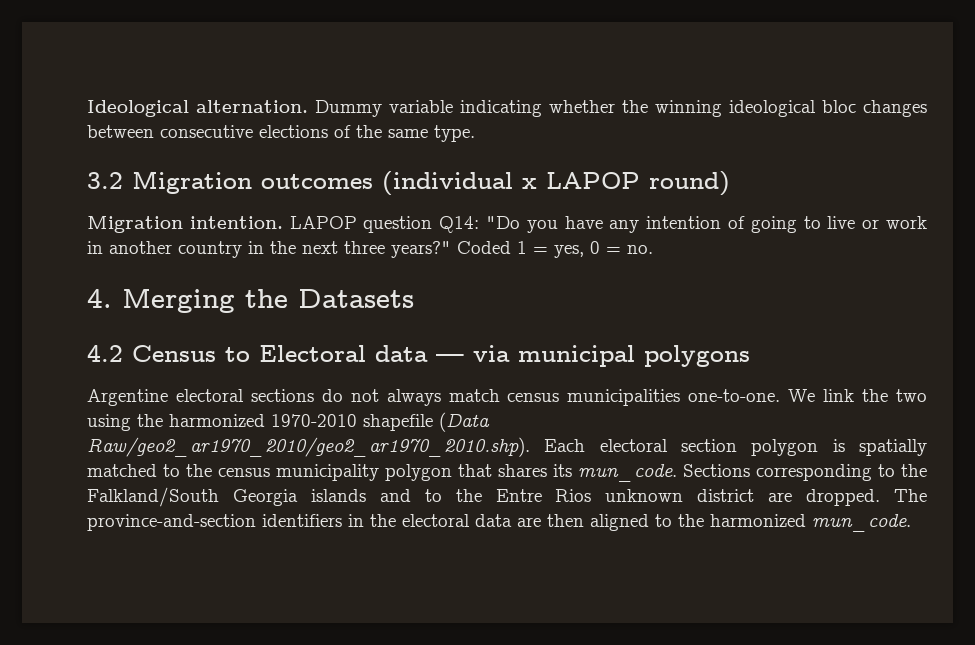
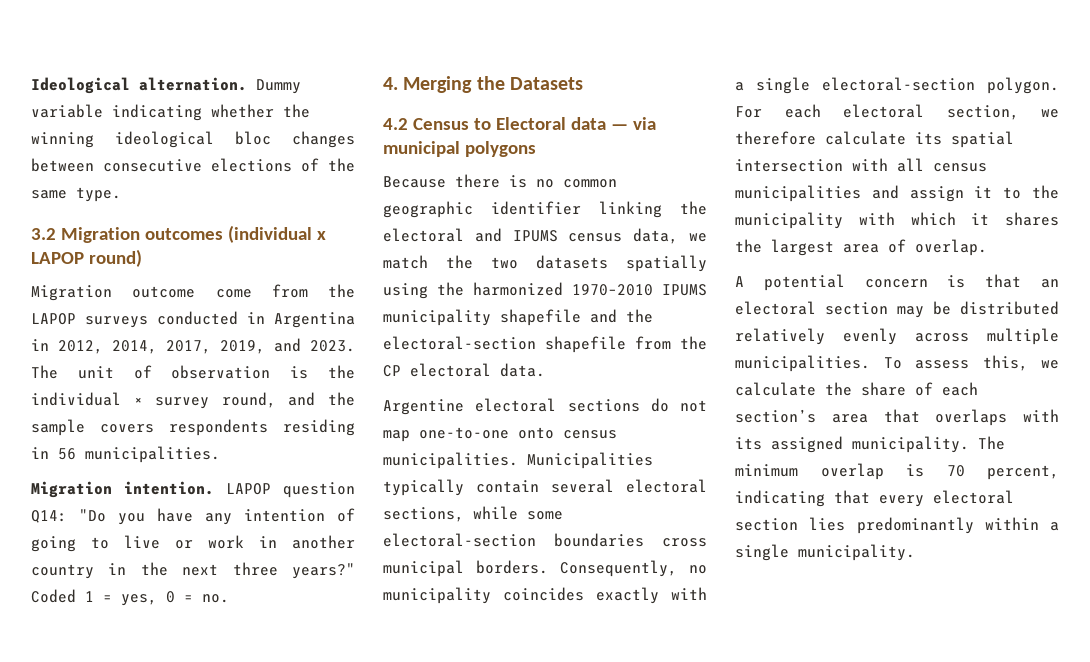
(730, 183) none -> [31,284,355,301] [31,311,355,328] [31,338,355,354] [31,365,355,379] [31,392,355,409] [31,419,355,436] [31,446,220,463] // Migration outcome come from the LAPOP surveys conducted in Argentina in 2012, 2014, 2017, 2019, and 2023. The unit of observation is the individual × survey round, and the sample covers respondents residing in 56 municipalities.
(750, 356) none -> [383,174,617,188] [383,201,707,218] [383,228,707,244] [383,255,707,272] [383,282,707,299] [383,309,653,326] [383,336,707,353] [383,363,545,377] // Because there is no common geographic identifier linking the electoral and IPUMS census data, we match the two datasets spatially using the harmonized 1970–2010 IPUMS municipality shapefile and the electoral-section shapefile from the CP electoral data.
[386,389,927,406] [87,412,490,432] [87,437,928,457] [87,464,927,482] [87,487,927,507] [87,514,911,532] always match census municipalities one-to-one. We link the two using the harmonized 1970-2010 shapefile (Data Raw/geo2_ar1970_2010/geo2_ar1970_2010.shp). Each electoral section polygon is spatially matched to the census municipality polygon that shares its mun_code. Sections corresponding to the Falkland/South Georgia islands and to the Entre Rios unknown district are dropped. The province-and-section identifiers in the electoral data are then aligned to the harmonized mun_code. -> [383,427,617,442] [383,452,653,469] [383,479,707,496] [383,506,563,522] [383,533,707,547] [383,560,707,577] [383,587,707,604] [735,77,1059,94] [735,104,1059,120] [735,131,1014,148] [735,158,987,172] [735,185,1059,202] [735,212,1059,229] [735,239,987,256] [735,274,1059,291] [735,301,1059,318] [735,328,1059,345] [735,355,1059,372] [735,382,978,396] [735,409,1059,426] [735,436,1005,453] [735,463,1059,480] [735,490,1014,507] [735,517,1059,534] [735,544,915,561] map one-to-one onto census municipalities. Municipalities typically contain several electoral sections, while some electoral-section boundaries cross municipal borders. Consequently, no municipality coincides exactly with a single electoral-section polygon. For each electoral section, we therefore calculate its spatial intersection with all census municipalities and assign it to the municipality with which it shares the largest area of overlap. // A potential concern is that an electoral section may be distributed relatively evenly across multiple municipalities. To assess this, we calculate the share of each section’s area that overlaps with its assigned municipality. The minimum overlap is 70 percent, indicating that every electoral section lies predominantly within a single municipality.

